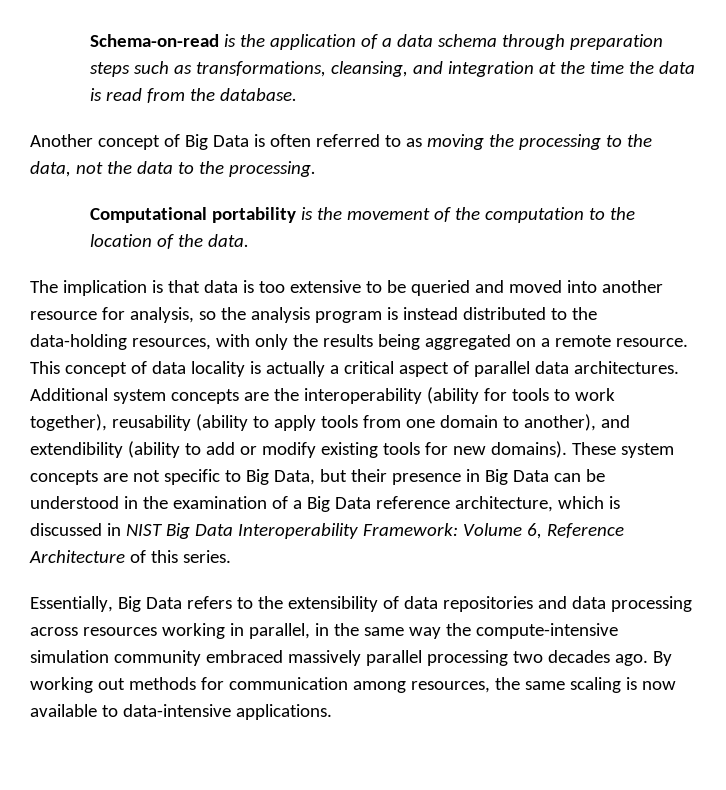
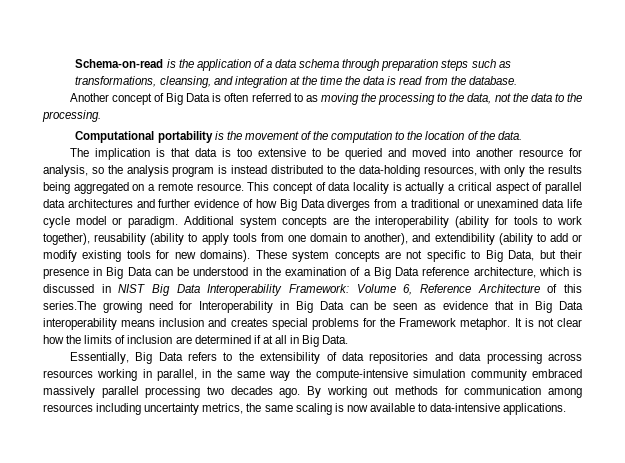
[573,361,679,374] architectures. -> [67,199,582,211] [43,216,179,228] architectures and further evidence of how Big Data diverges from a traditional or unexamined data life cycle model or paradigm.
[182,550,231,563] series. -> [43,301,583,313] [43,318,583,330] [43,335,349,347] series.The growing need for Interoperability in Big Data can be seen as evidence that in Big Data interoperability means inclusion and creates special problems for the Framework metaphor. It is not clear how the limits of inclusion are determined if at all in Big Data.
[410,681,490,693] resources, -> [43,403,244,415] resources including uncertainty metrics,

